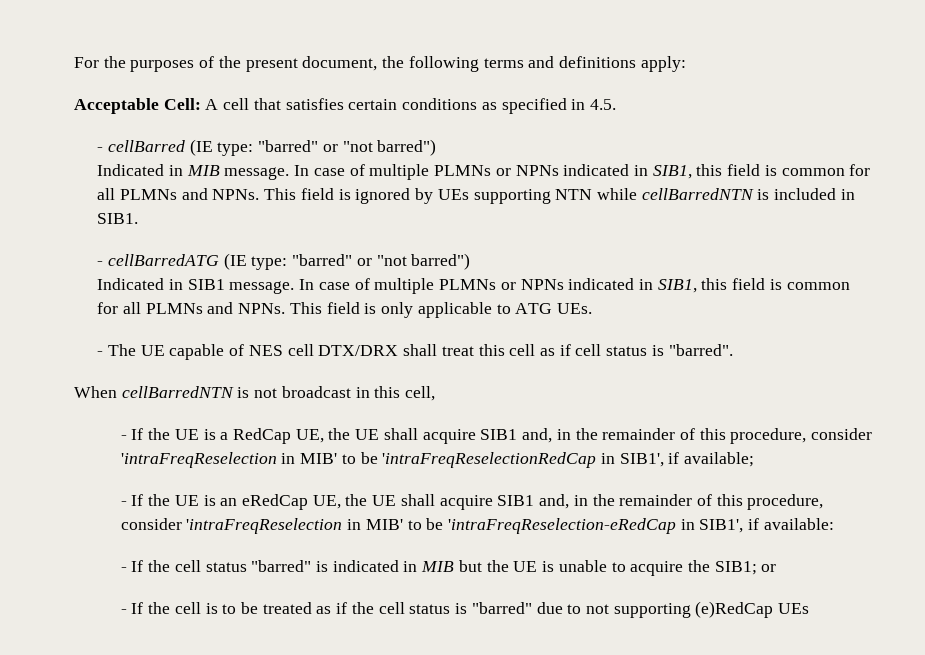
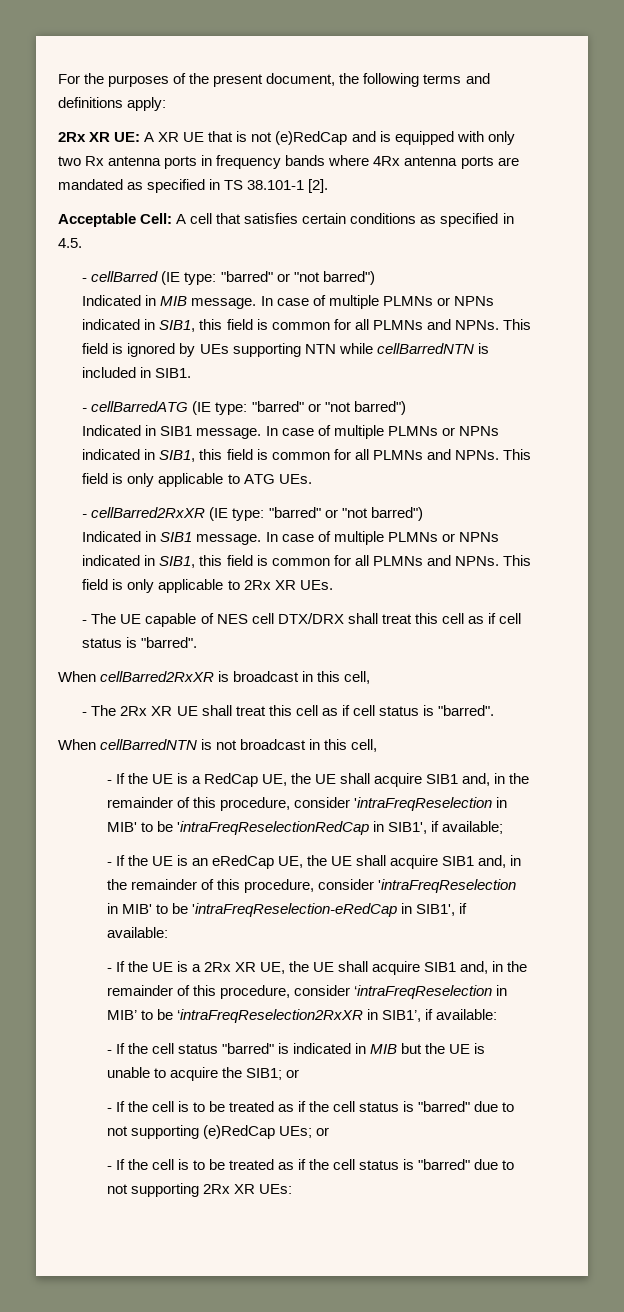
(686, 64) none -> [58,131,515,145] [58,155,519,169] [58,179,329,193] // 2Rx XR UE: A XR UE that is not (e)RedCap and is equipped with only two Rx antenna ports in frequency bands where 4Rx antenna ports are mandated as specified in TS 38.101-1 [2].
(593, 308) none -> [82,507,423,521] [82,531,499,545] [82,555,531,568] [82,579,333,593] // - cellBarred2RxXR (IE type: "barred" or "not barred") // Indicated in SIB1 message. In case of multiple PLMNs or NPNs indicated in SIB1, this field is common for all PLMNs and NPNs. This field is only applicable to 2Rx XR UEs.
(733, 350) none -> [58,671,371,684] [82,705,495,716] // When cellBarred2RxXR is broadcast in this cell, // - The 2Rx XR UE shall treat this cell as if cell status is "barred".
(834, 524) none -> [106,961,528,975] [106,985,507,999] [106,1009,498,1023] // - If the UE is a 2Rx XR UE, the UE shall acquire SIB1 and, in the remainder of this procedure, consider ‘intraFreqReselection in MIB’ to be ‘intraFreqReselection2RxXR in SIB1’, if available:
[778,603,810,614] UEs -> [278,1126,329,1138] [106,1159,515,1170] [106,1183,292,1197] UEs; or // - If the cell is to be treated as if the cell status is "barred" due to not supporting 2Rx XR UEs:

